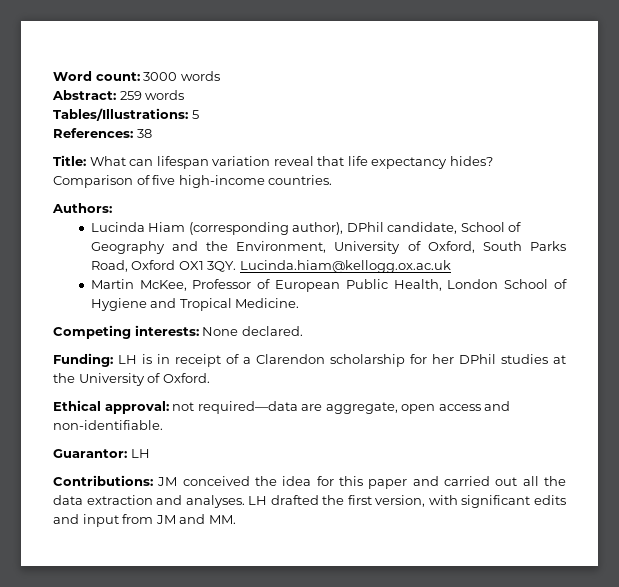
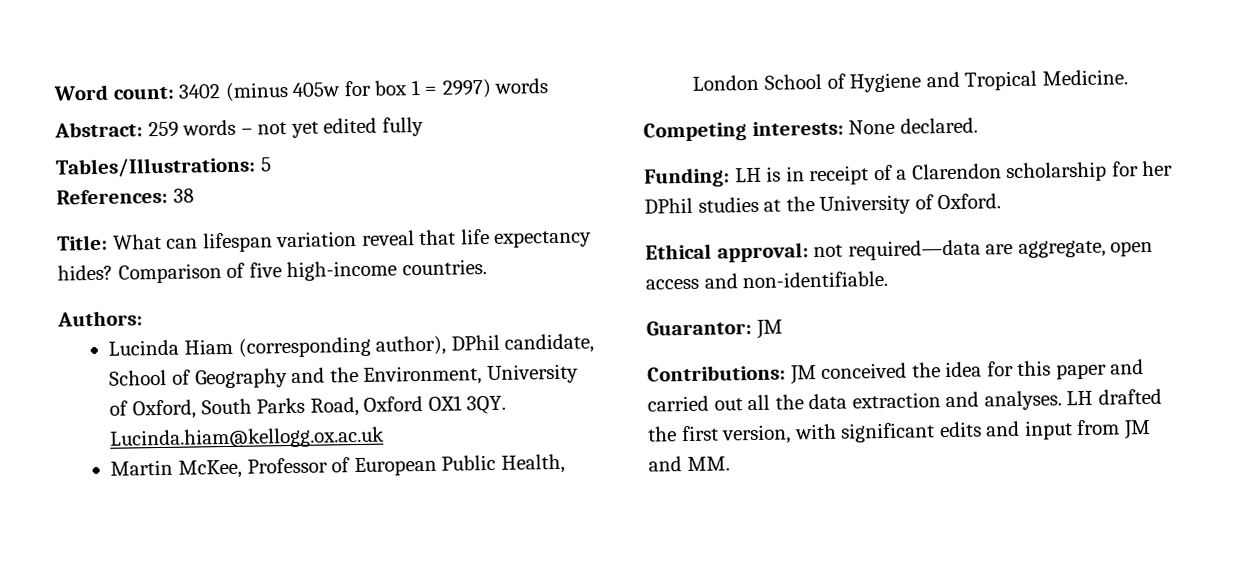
[143,72,178,81] 3000 -> [178,78,492,102] 3402 (minus 405w for box 1 = 2997)
(185, 95) none -> [240,116,424,138] – not yet edited fully
[130,449,150,458] LH -> [755,319,783,339] JM

